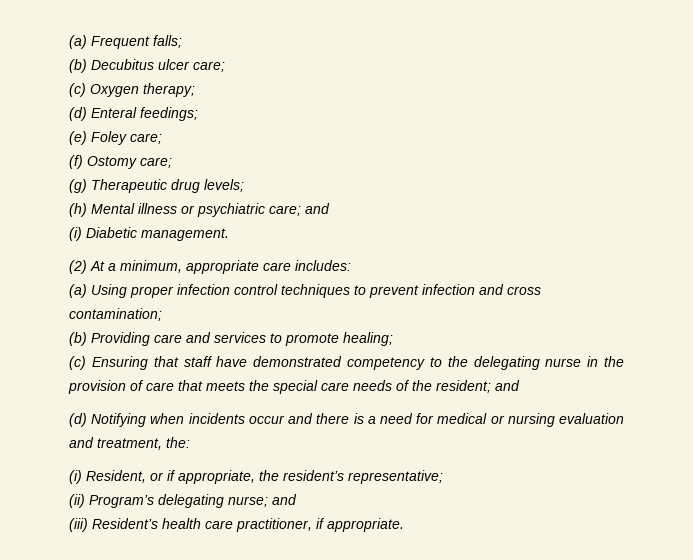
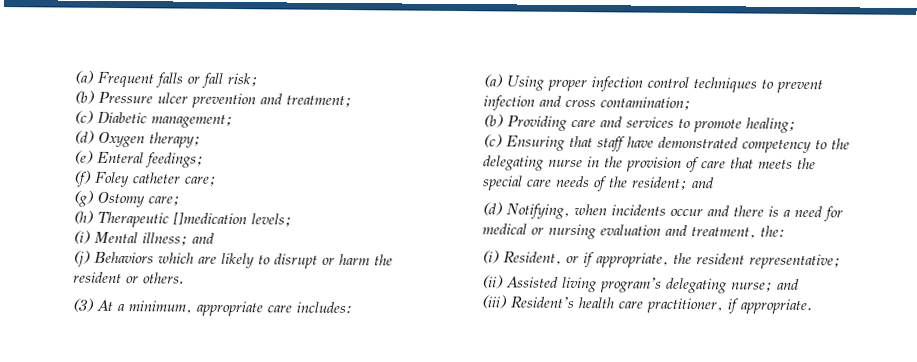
[153,35,182,48] [69,59,225,73] [69,83,86,97] falls; // (b) Decubitus ulcer care; // (c) -> [155,72,258,88] [74,90,352,109] [74,110,233,129] [74,130,95,144] falls or fall risk; // (b) Pressure ulcer prevention and treatment; // (c) Diabetic management; // (d)
[69,107,87,121] (d) -> [74,150,94,164] (e)
[69,131,162,145] [69,155,83,169] (e) Foley care; // (f) -> [73,170,217,188] [73,190,94,207] (f) Foley catheter care; // (g)
[69,179,244,193] [69,203,330,217] [69,227,229,241] [69,260,87,274] (g) Therapeutic drug levels; // (h) Mental illness or psychiatric care; and // (i) Diabetic management. // (2) -> [73,210,292,228] [73,230,215,246] [73,250,393,269] [73,271,184,284] [72,298,94,312] (h) Therapeutic []medication levels; // (i) Mental illness; and // (j) Behaviors which are likely to disrupt or harm the resident or others. // (3)
[91,413,147,427] Notifying -> [506,203,570,219] Notifying,
[283,470,344,481] resident’s -> [696,253,745,265] resident
[89,495,154,508] Program’s -> [506,276,662,293] Assisted living program’s

